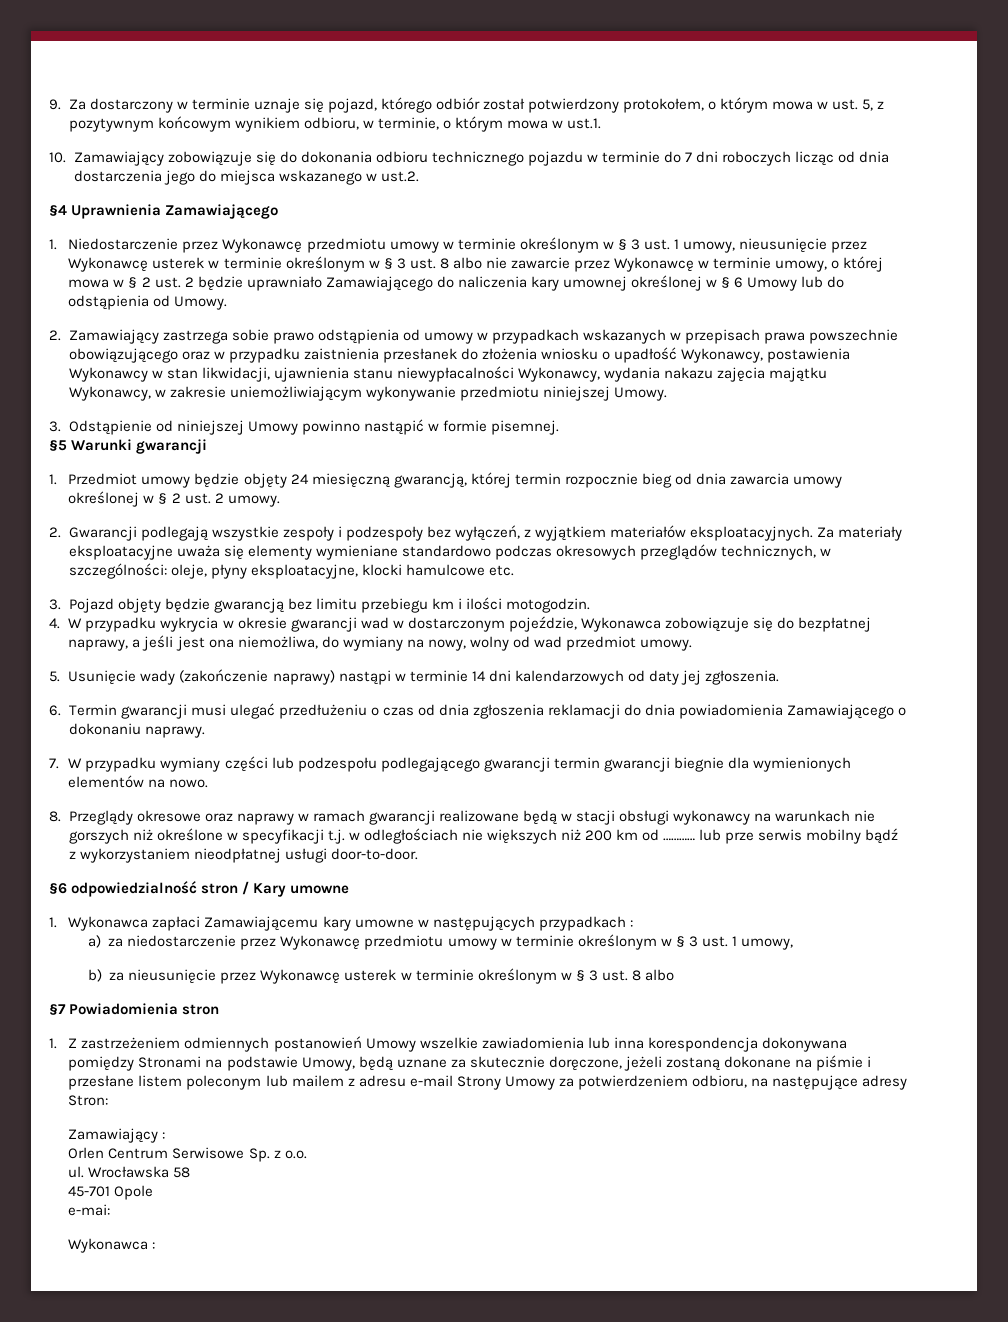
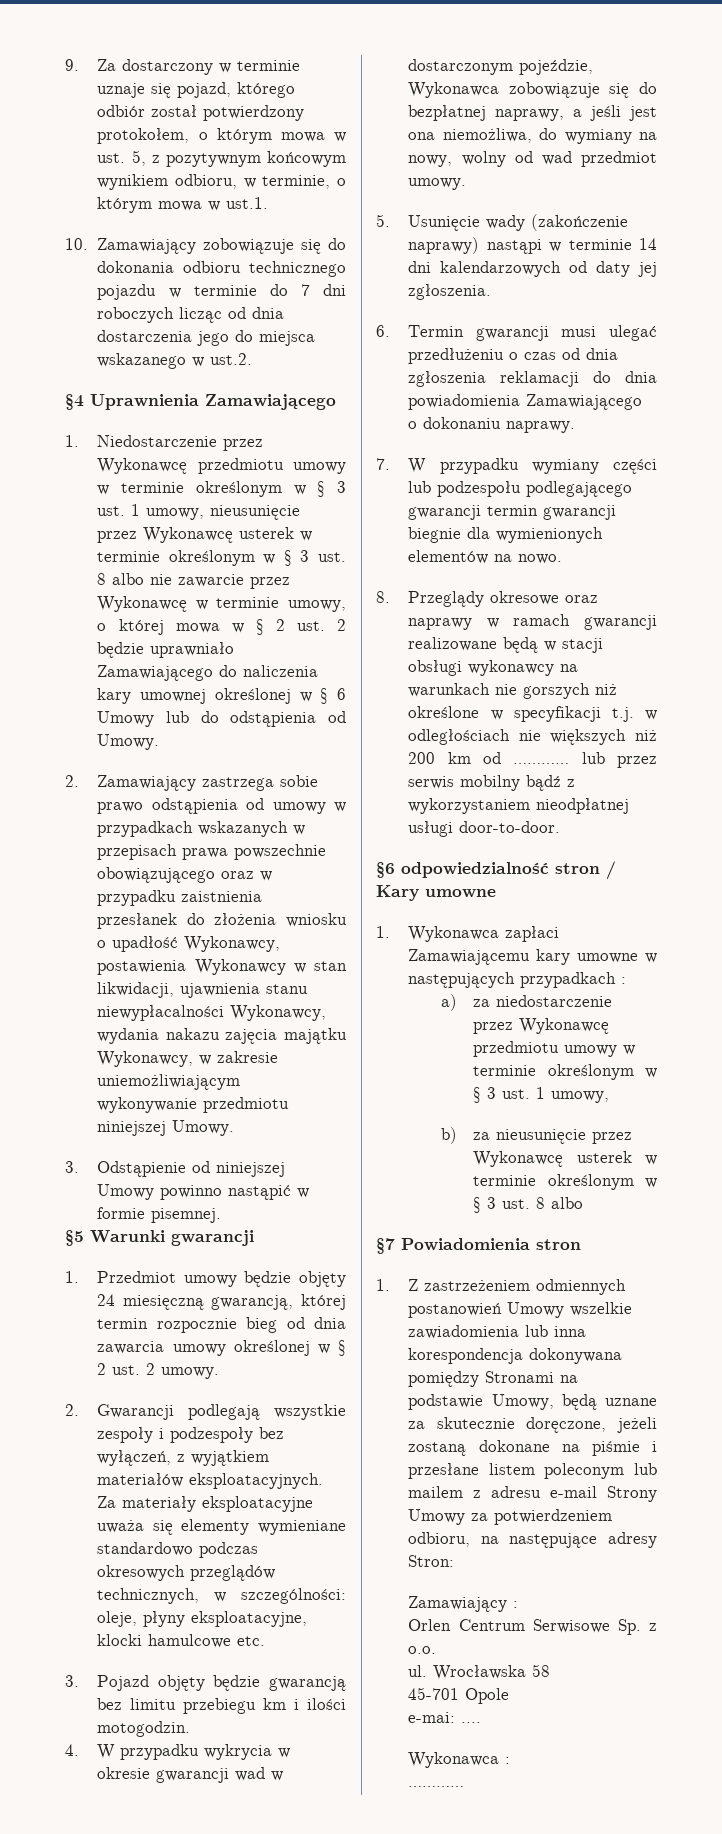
[725,832,755,844] prze -> [617,756,657,768] przez
(111, 1210) none -> [461,1722,482,1723] ....
(156, 1245) none -> [408,1786,465,1787] // …………

